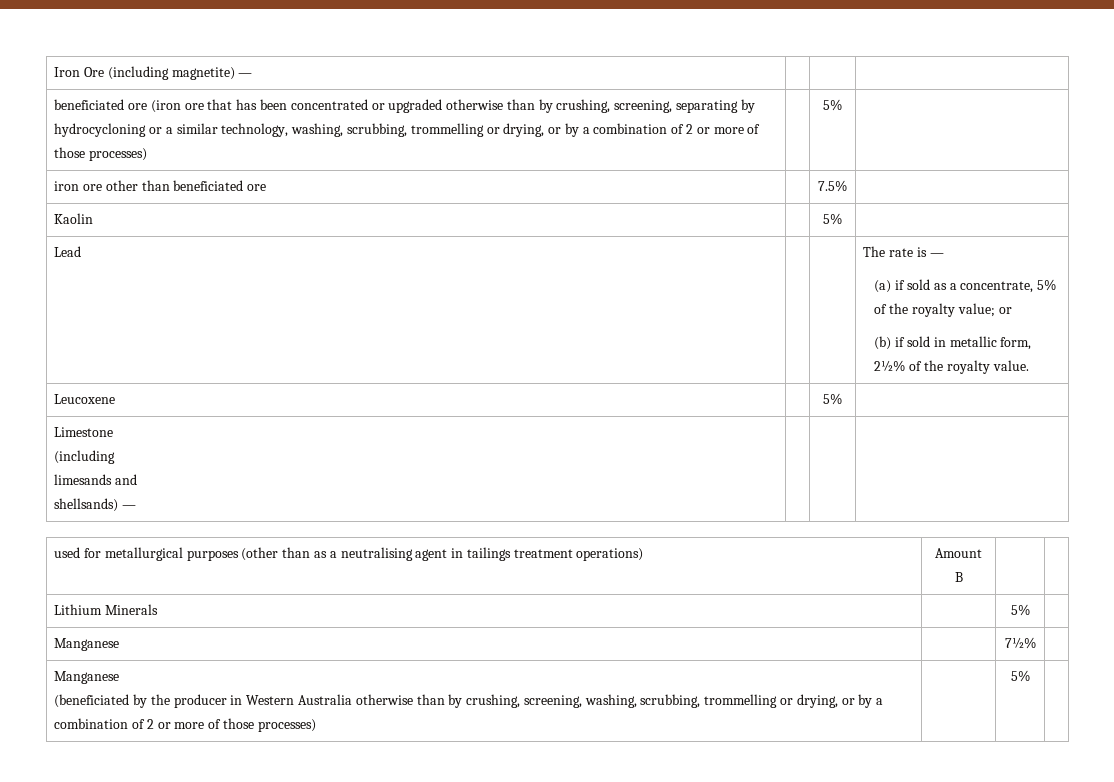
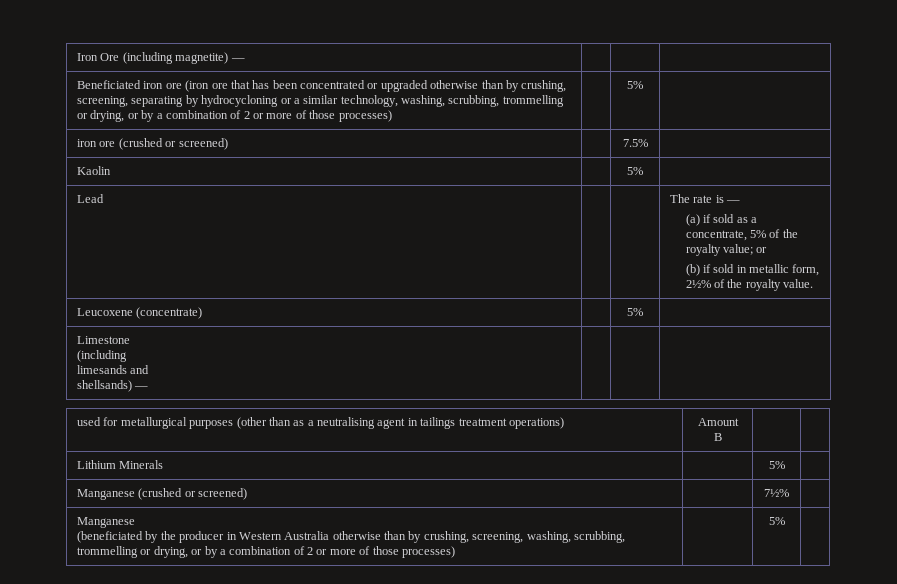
[54,99,125,110] beneficiated -> [77,80,164,89] Beneficiated iron
[105,180,267,191] other than beneficiated ore -> [118,138,228,150] (crushed or screened)
(116, 399) none -> [136,307,203,319] (concentrate)
(120, 644) none -> [138,488,248,500] (crushed or screened)

